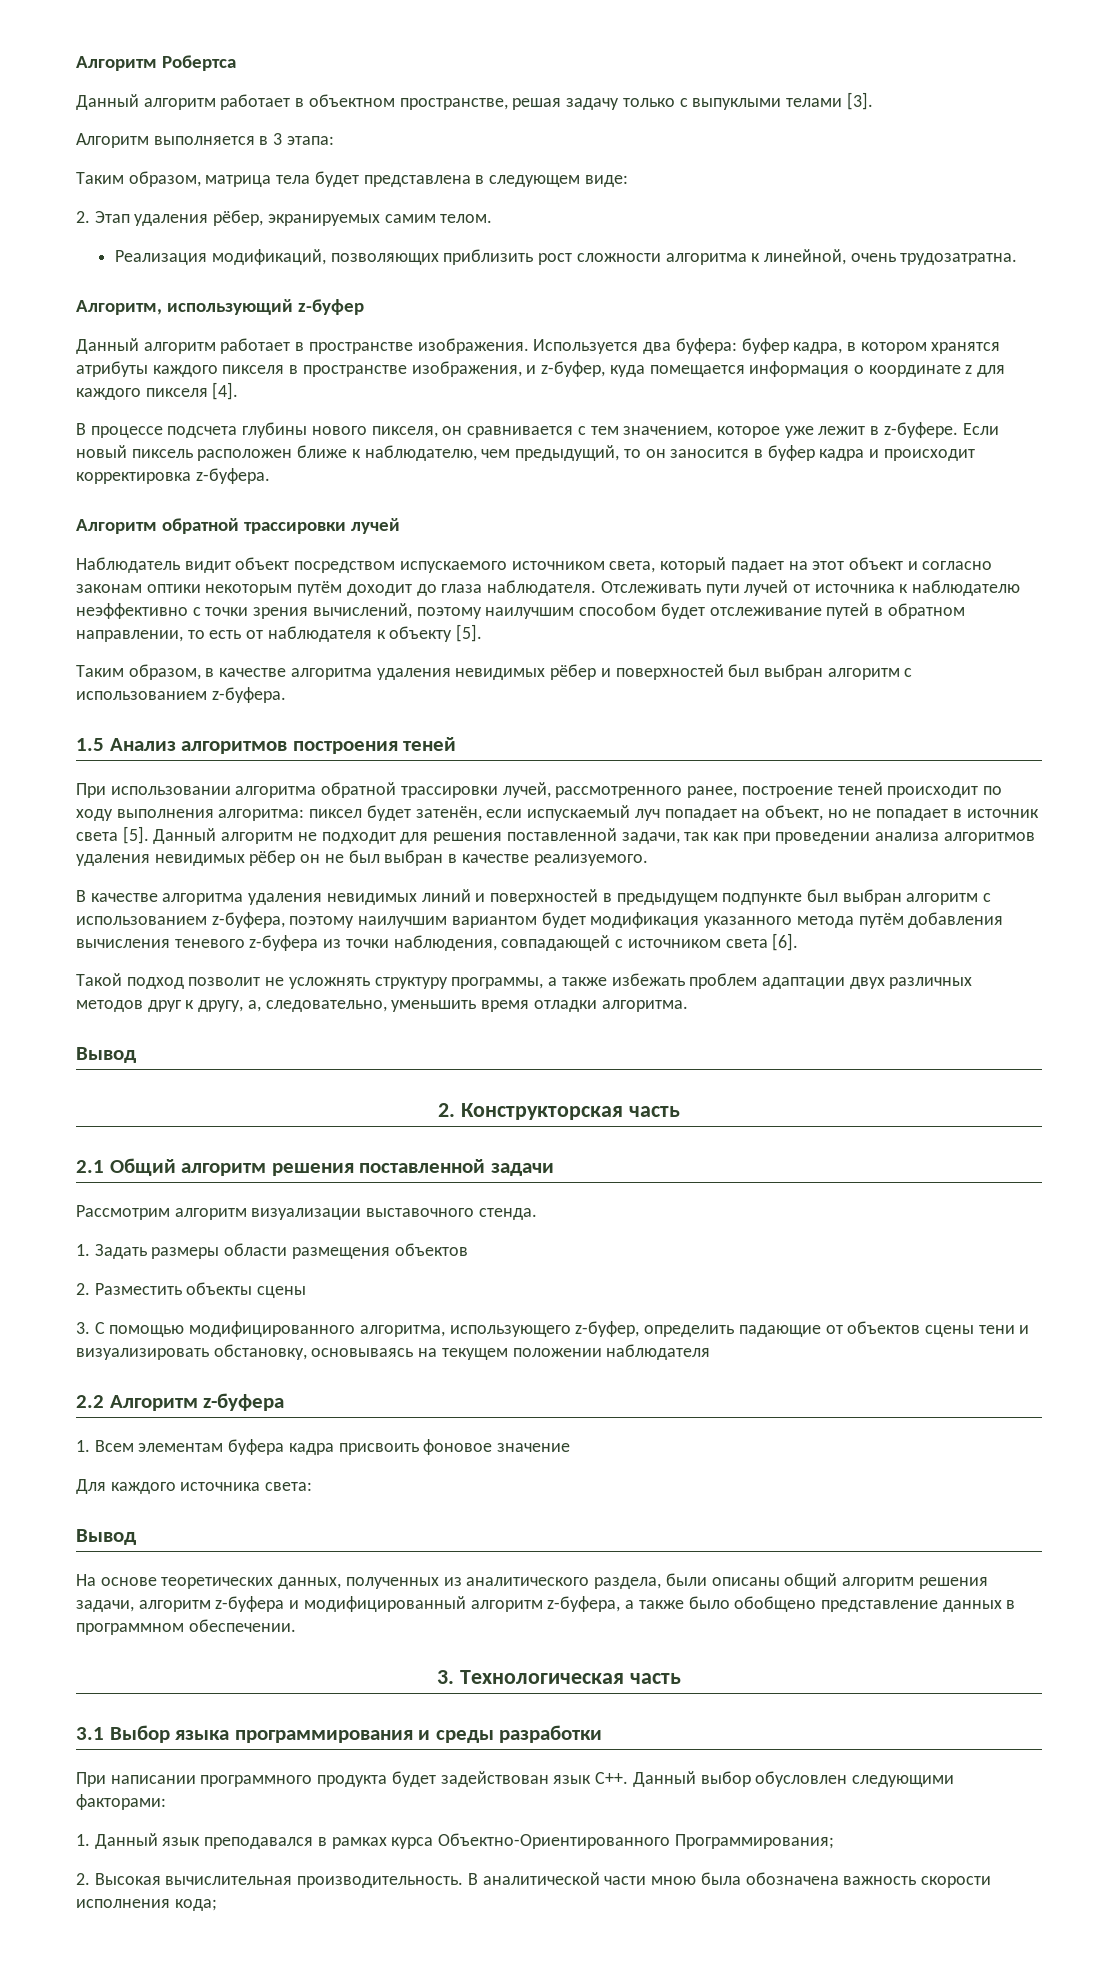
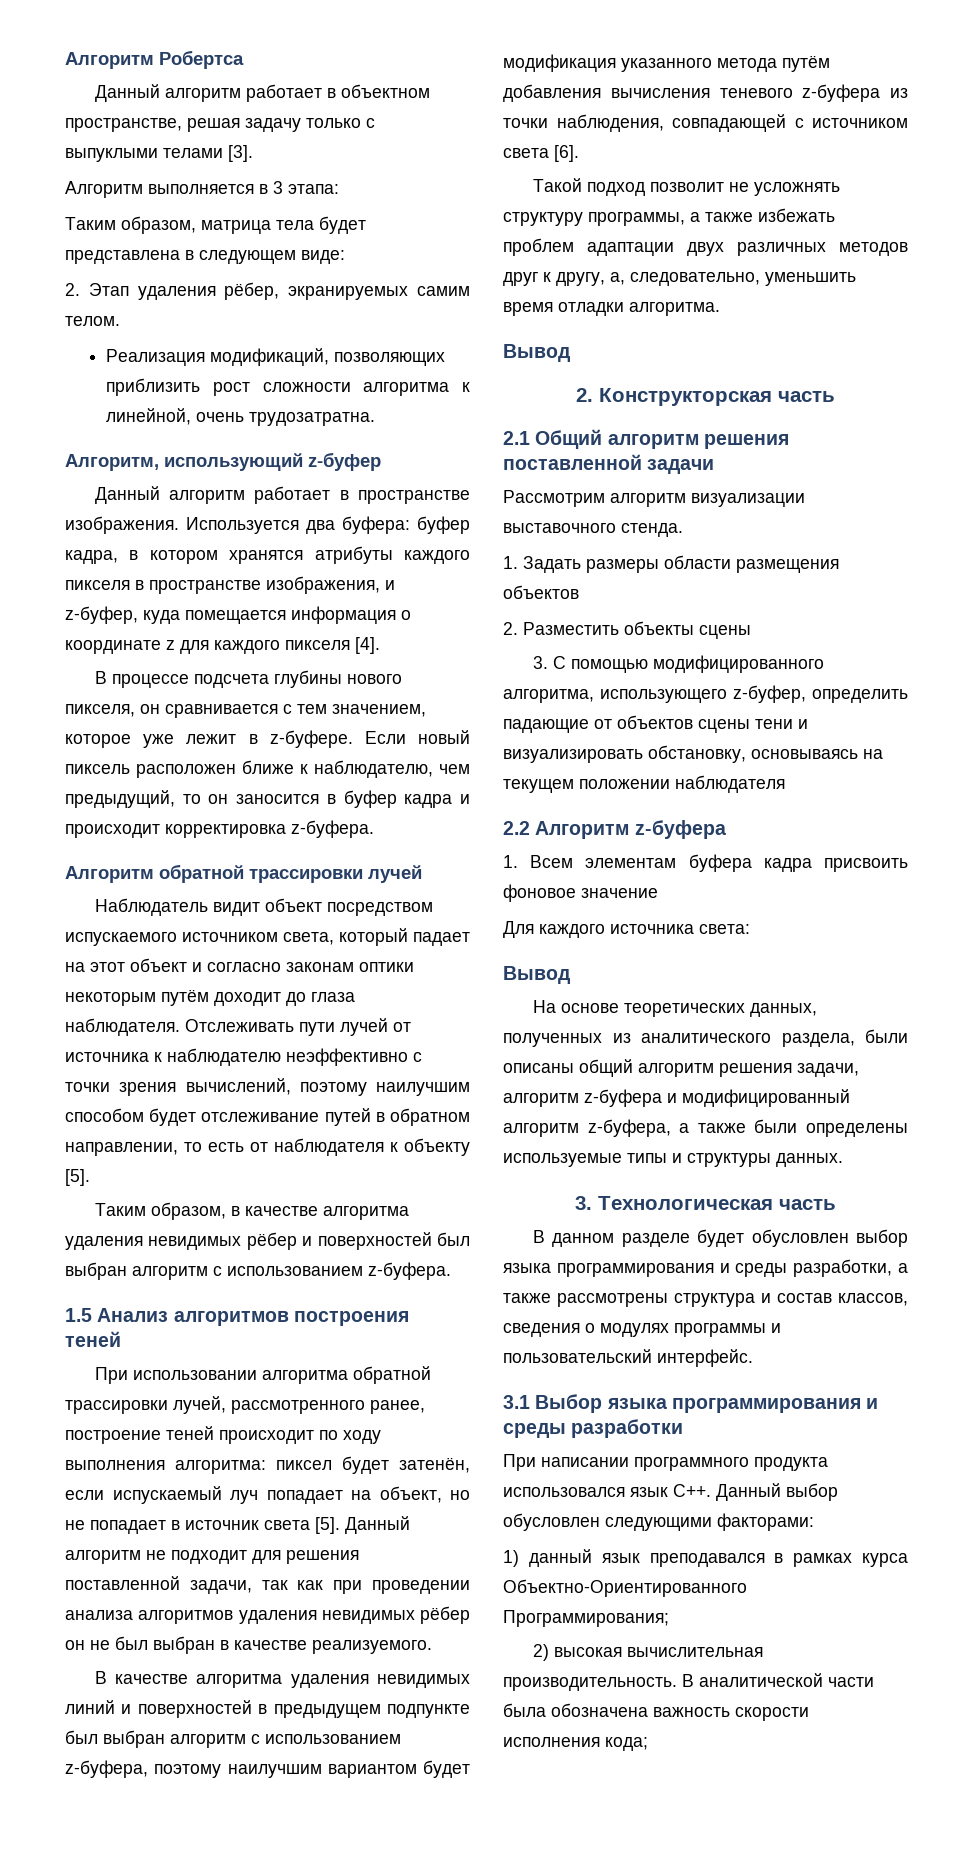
[688,1596,1016,1612] [76,1619,296,1635] [437,1670,681,1684] было обобщено представление данных в программном обеспечении. // 3. Технологическая часть -> [754,1119,908,1137] [503,1153,843,1167] [575,1196,836,1210] [532,1229,908,1247] [503,1259,908,1277] [503,1293,908,1307] [503,1323,781,1337] [503,1349,753,1367] были определены используемые типы и структуры данных. // 3. Технологическая часть // В данном разделе будет обусловлен выбор языка программирования и среды разработки, а также рассмотрены структура и состав классов, сведения о модулях программы и пользовательский интерфейс.
[391,1771,549,1787] будет задействован -> [503,1487,625,1497] использовался
[76,1833,158,1849] 1. Данный -> [503,1549,592,1567] 1) данный
[76,1873,161,1885] 2. Высокая -> [532,1644,622,1661] 2) высокая
[651,1876,697,1885] мною -> (874, 1682) none

